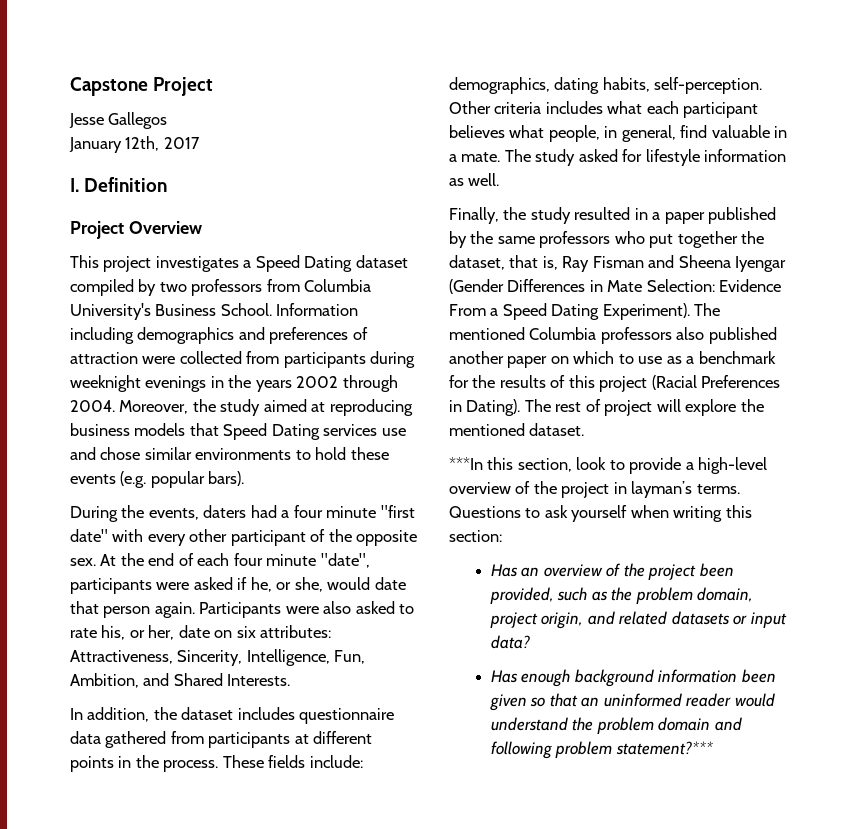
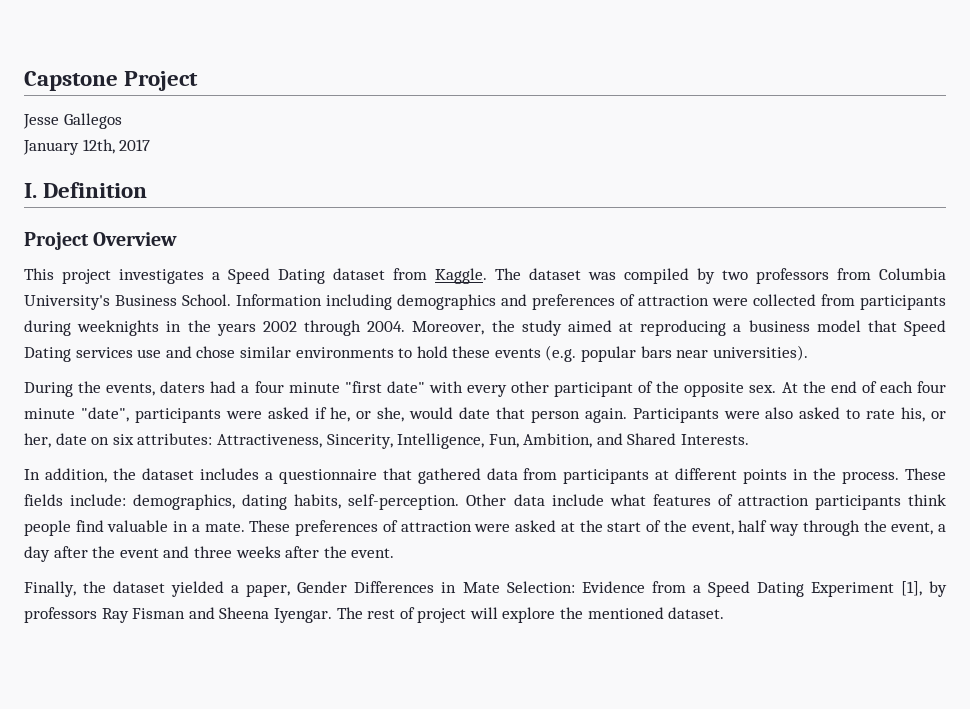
(408, 261) none -> [393,268,616,284] from Kaggle. The dataset was
[70,375,207,392] weeknight evenings -> [77,320,160,336] weeknights
[70,423,186,436] business models -> [733,320,861,332] a business model
[208,471,245,486] bars). -> [640,345,808,361] bars near universities).
[299,708,395,724] [70,731,167,748] questionnaire data gathered -> [264,468,518,484] a questionnaire that gathered data
[494,101,759,118] [449,125,676,142] criteria includes what each participant believes what people, in general, -> [513,494,946,510] [24,520,71,536] data include what features of attraction participants think people
[504,149,787,166] [449,173,500,186] [449,207,777,224] [449,231,765,248] [449,255,787,272] [449,279,504,294] The study asked for lifestyle information as well. // Finally, the study resulted in a paper published by the same professors who put together the dataset, that is, Ray Fisman and Sheena Iyengar (Gender -> [249,520,947,536] [24,546,395,562] [24,581,348,597] These preferences of attraction were asked at the start of the event, half way through the event, a day after the event and three weeks after the event. // Finally, the dataset yielded a paper, Gender
[449,303,721,320] [449,327,777,344] [449,351,776,368] [449,375,781,392] [449,399,521,416] From a Speed Dating Experiment). The mentioned Columbia professors also published another paper on which to use as a benchmark for the results of this project (Racial Preferences in Dating). -> [651,581,947,597] [24,607,332,623] from a Speed Dating Experiment [1], by professors Ray Fisman and Sheena Iyengar.
[449,457,768,474] [449,481,740,498] [449,505,752,522] [449,530,502,542] [490,563,734,580] [489,587,754,604] [489,611,787,629] [490,635,530,649] [490,669,776,687] [489,693,775,711] [490,717,742,734] [490,741,713,759] // ***In this section, look to provide a high-level overview of the project in layman’s terms. Questions to ask yourself when writing this section: // Has an overview of the project been provided, such as the problem domain, project origin, and related datasets or input data? // Has enough background information been given so that an uninformed reader would understand the problem domain and following problem statement?*** -> (725, 613) none

